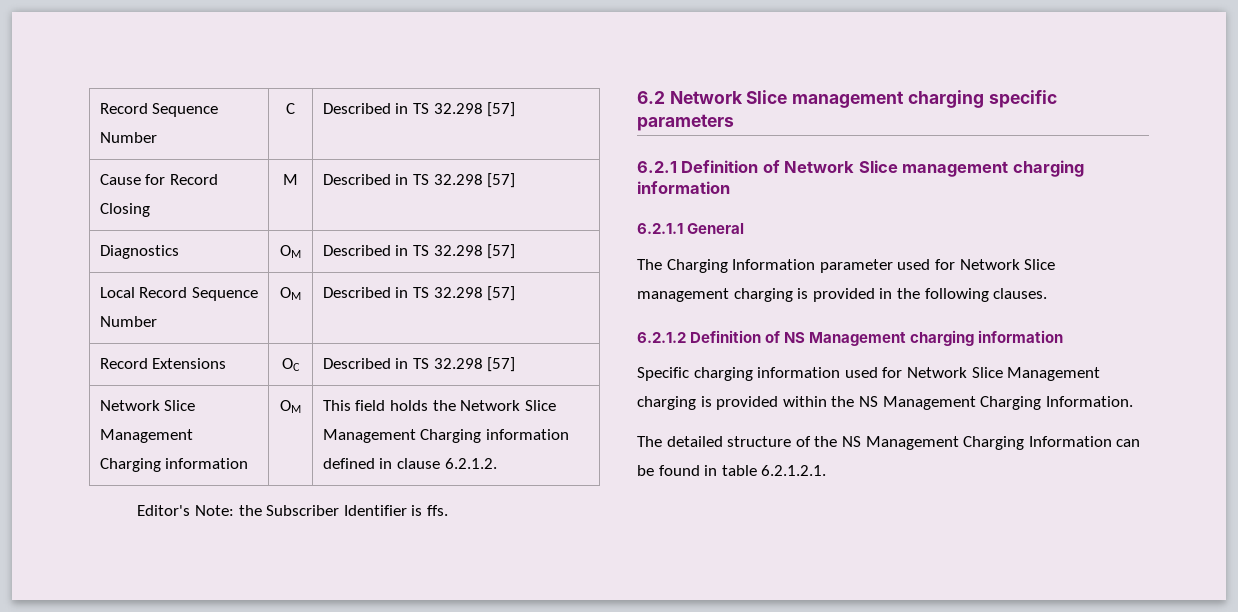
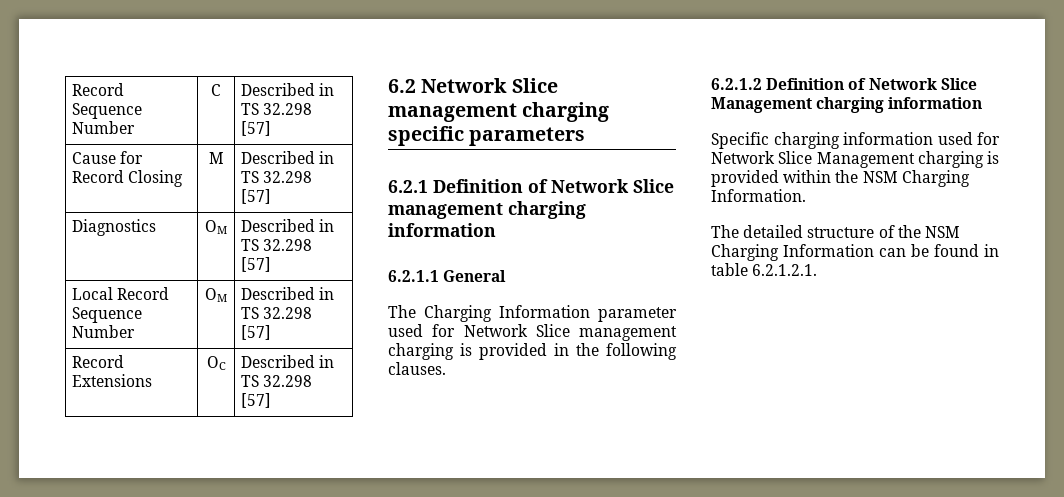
[99,400,196,411] [99,429,193,443] [99,458,249,472] [280,400,301,413] [322,400,556,411] [322,429,569,443] [322,458,497,469] [137,505,448,516] // Network Slice Management Charging information | OM | This field holds the Network Slice Management Charging information defined in clause 6.2.1.2. // Editor's Note: the Subscriber Identifier is ffs. -> (272, 400) none
[784,332,806,343] NS -> [868,78,977,90] Network Slice
[858,396,976,410] NS Management -> [862,171,898,183] NSM
[841,436,959,450] NS Management -> [924,226,960,238] NSM

